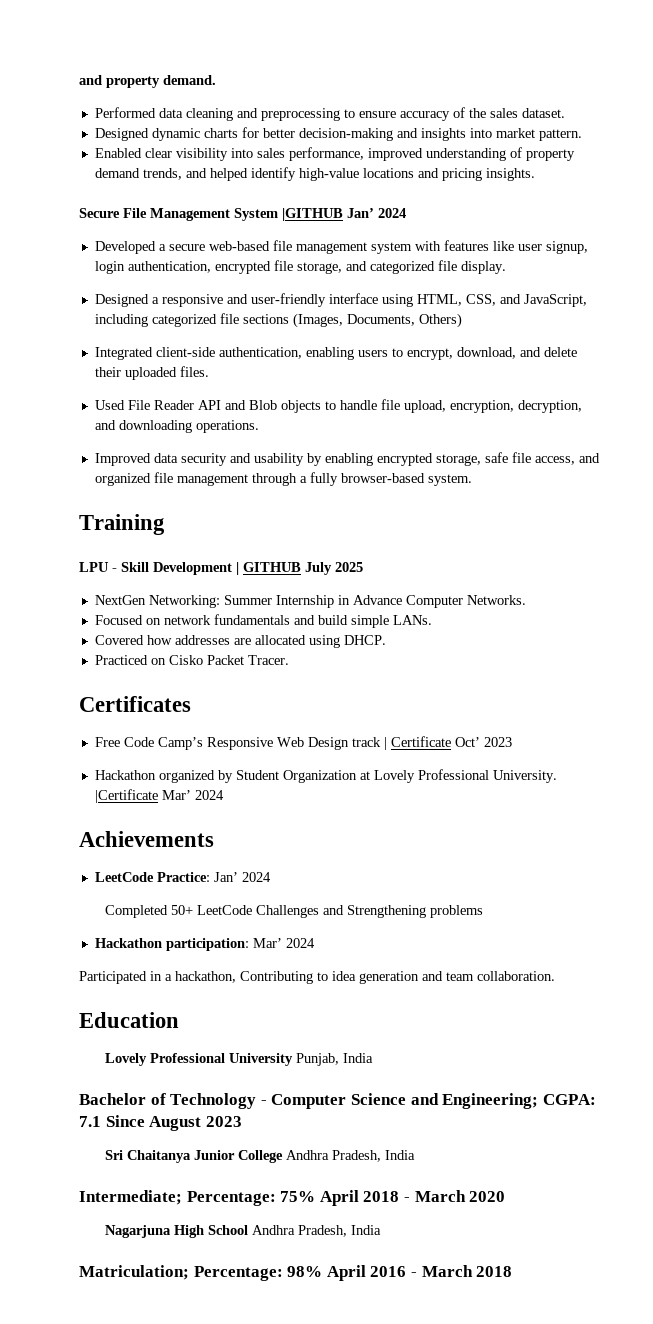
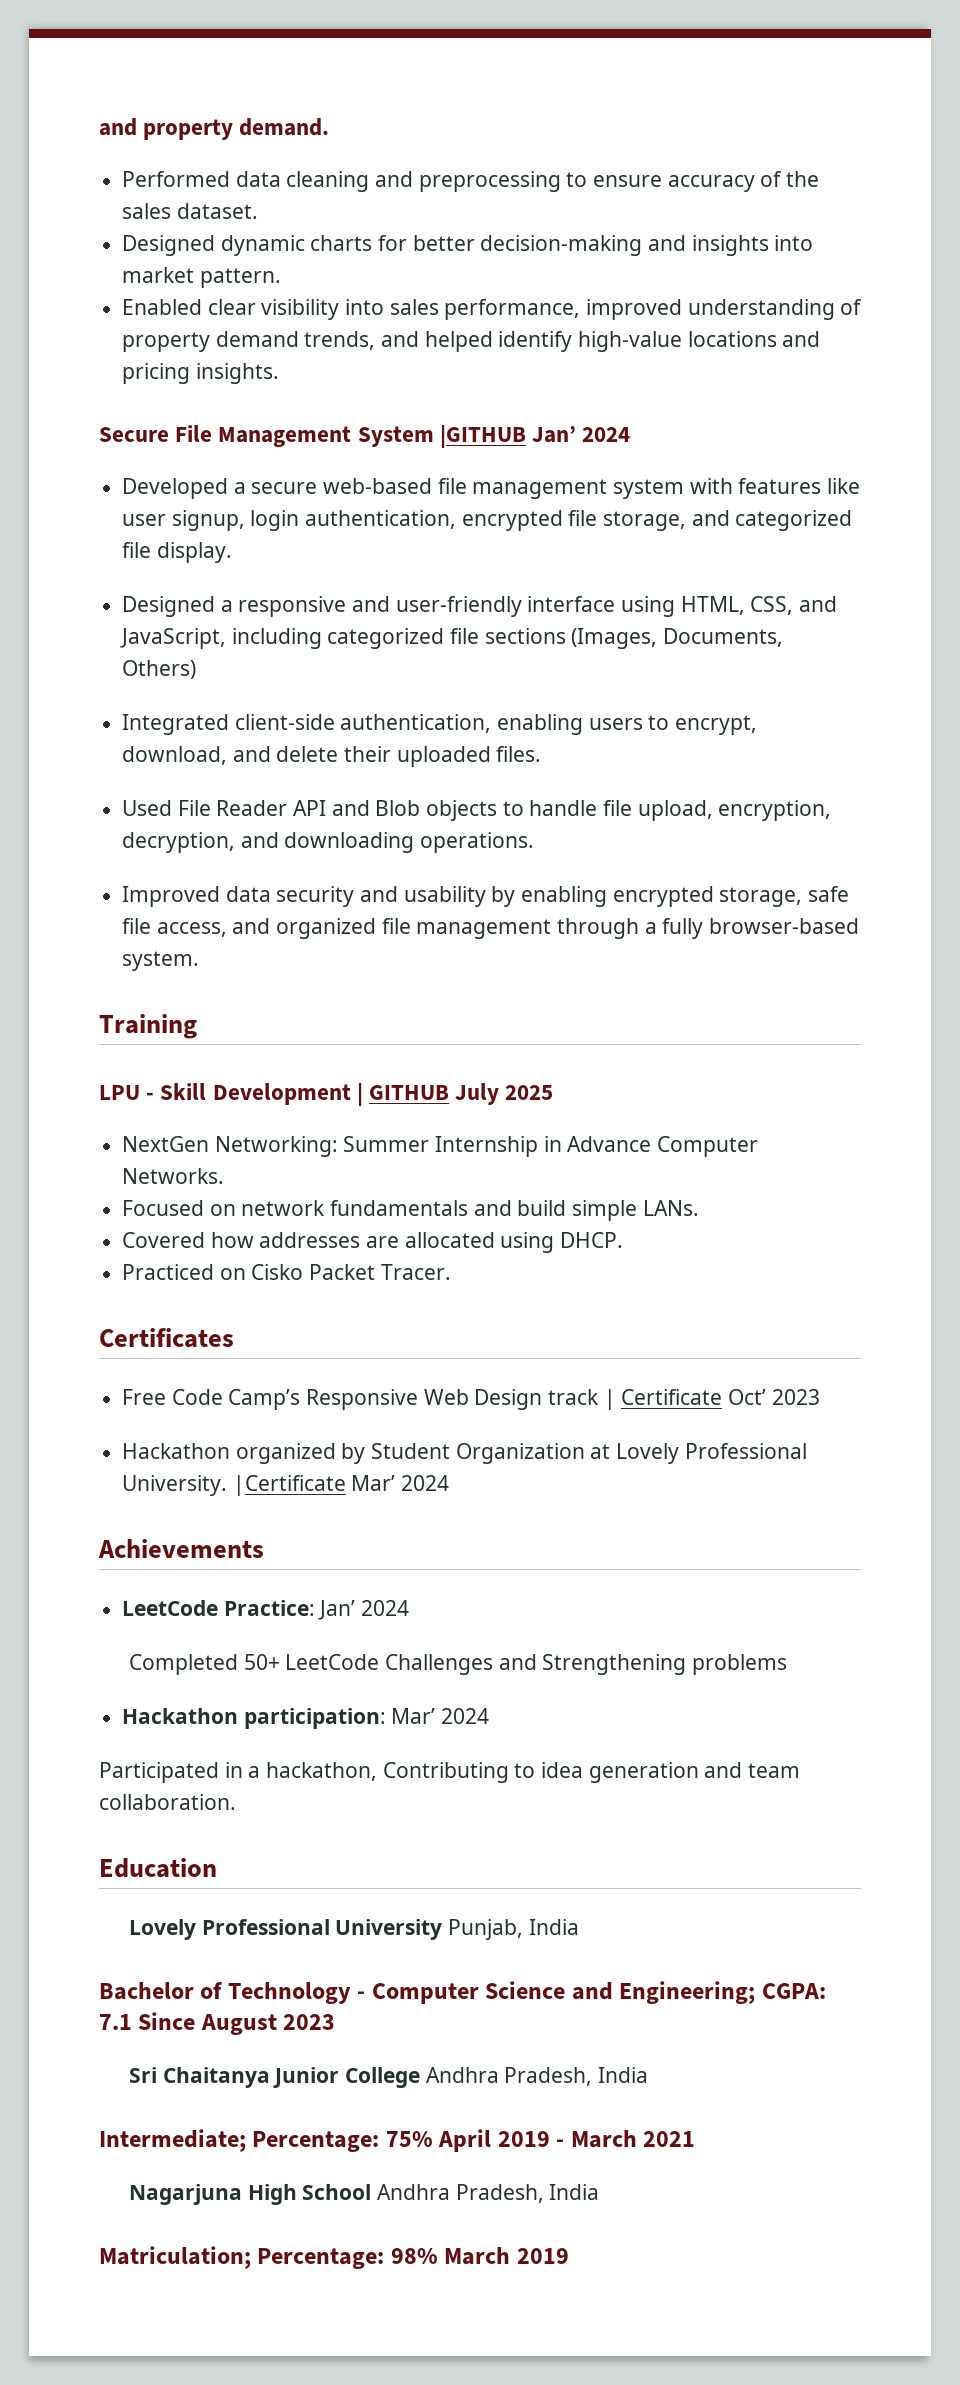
[363,1190,506,1202] 2018 - March 2020 -> [497,2130,696,2148] 2019 - March 2021
[326,1265,513,1281] April 2016 - March 2018 -> [444,2247,569,2265] March 2019

